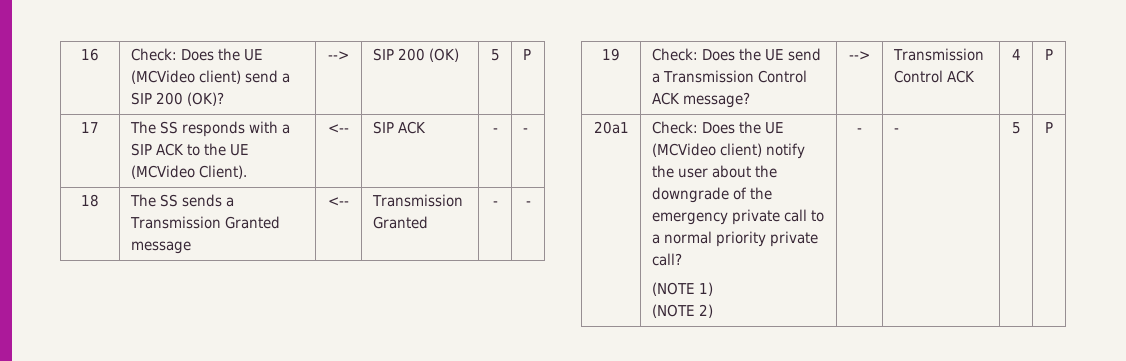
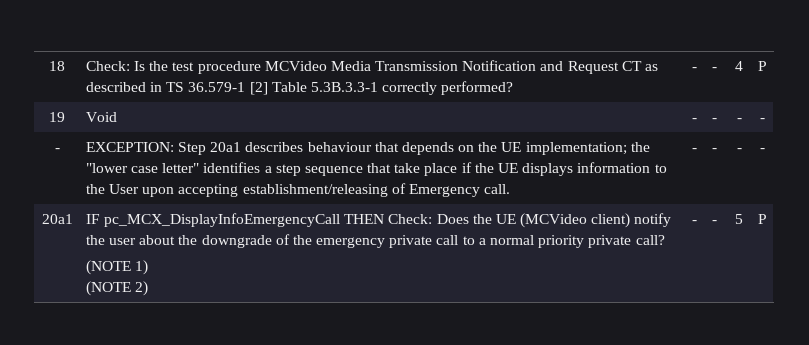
[81,48,99,61] [130,48,263,61] [130,70,290,84] [130,92,224,106] [328,51,349,60] [372,48,459,62] [490,49,500,61] [522,49,531,60] [81,122,99,133] [129,121,290,137] [130,143,249,156] [130,165,247,179] [328,124,349,133] [372,121,426,134] [492,128,498,133] [522,128,528,133] [81,194,99,207] [129,194,234,207] [129,216,280,229] [130,241,191,254] [328,197,349,206] [371,194,463,207] [372,216,428,229] [492,201,498,206] [525,201,531,206] [602,48,620,61] [651,48,821,61] [651,70,807,83] [651,92,750,108] [849,51,870,60] [892,48,984,61] [893,70,975,83] [1011,49,1021,60] [1045,49,1053,60] [593,121,629,134] 16 | Check: Does the UE (MCVideo client) send a SIP 200 (OK)? | --> | SIP 200 (OK) | 5 | P // 17 | The SS responds with a SIP ACK to the UE (MCVideo Client). | <-- | SIP ACK | - | - // 18 | The SS sends a Transmission Granted message | <-- | Transmission Granted | - | - // 19 | Check: Does the UE send a Transmission Control ACK message? | --> | Transmission Control ACK | 4 | P // 20a1 | -> [49,61,65,71] [85,60,659,74] [85,81,514,95] [692,67,697,71] [711,67,717,71] [735,61,743,71] [757,61,767,71] [49,112,65,122] [85,112,117,122] [692,118,697,122] [711,118,717,122] [736,118,742,122] [759,118,765,122] [54,148,60,152] [85,142,650,155] [85,162,667,176] [85,183,511,197] [692,148,697,152] [711,148,717,152] [736,148,742,152] [759,148,765,152] [41,214,73,224] [85,213,385,227] 18 | Check: Is the test procedure MCVideo Media Transmission Notification and Request CT as described in TS 36.579-1 [2] Table 5.3B.3.3-1 correctly performed? | - | - | 4 | P // 19 | Void | - | - | - | - // - | EXCEPTION: Step 20a1 describes behaviour that depends on the UE implementation; the "lower case letter" identifies a step sequence that take place if the UE displays information to the User upon accepting establishment/releasing of Emergency call. | - | - | - | - // 20a1 | IF pc_MCX_DisplayInfoEmergencyCall THEN

